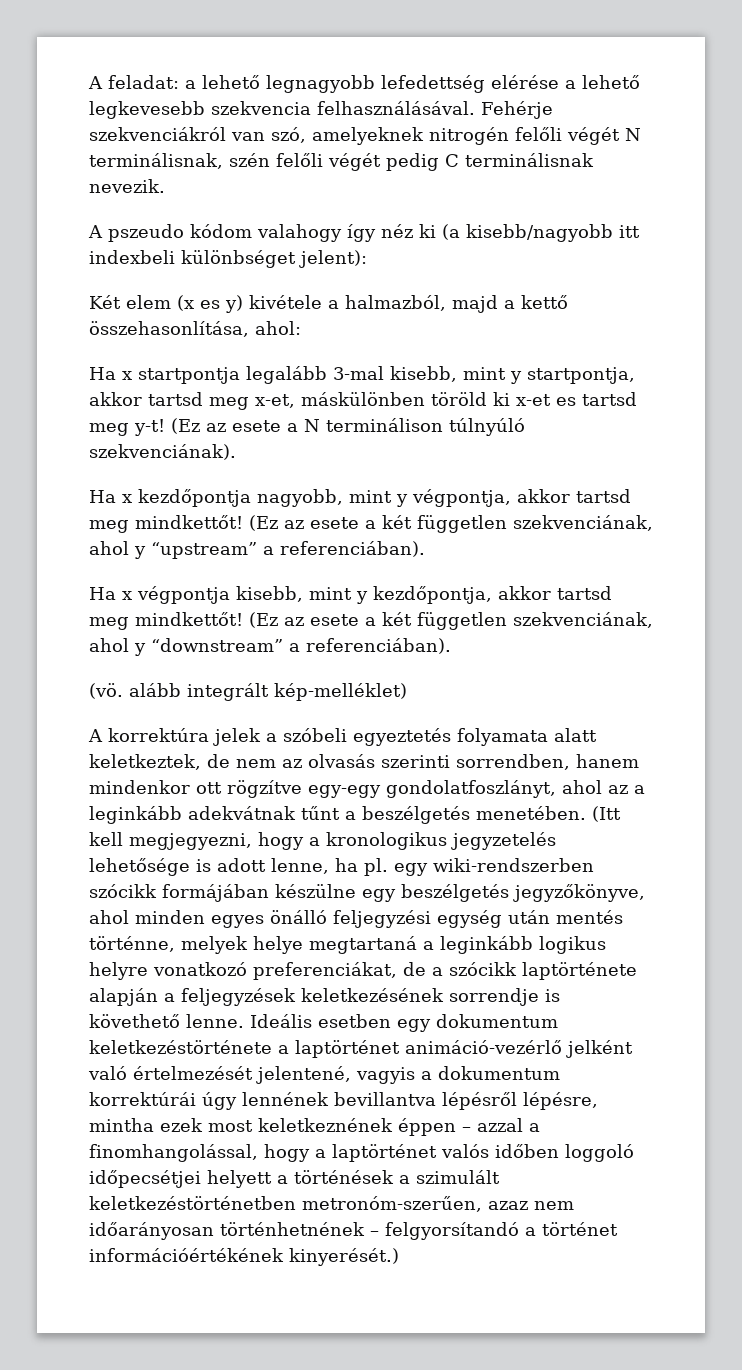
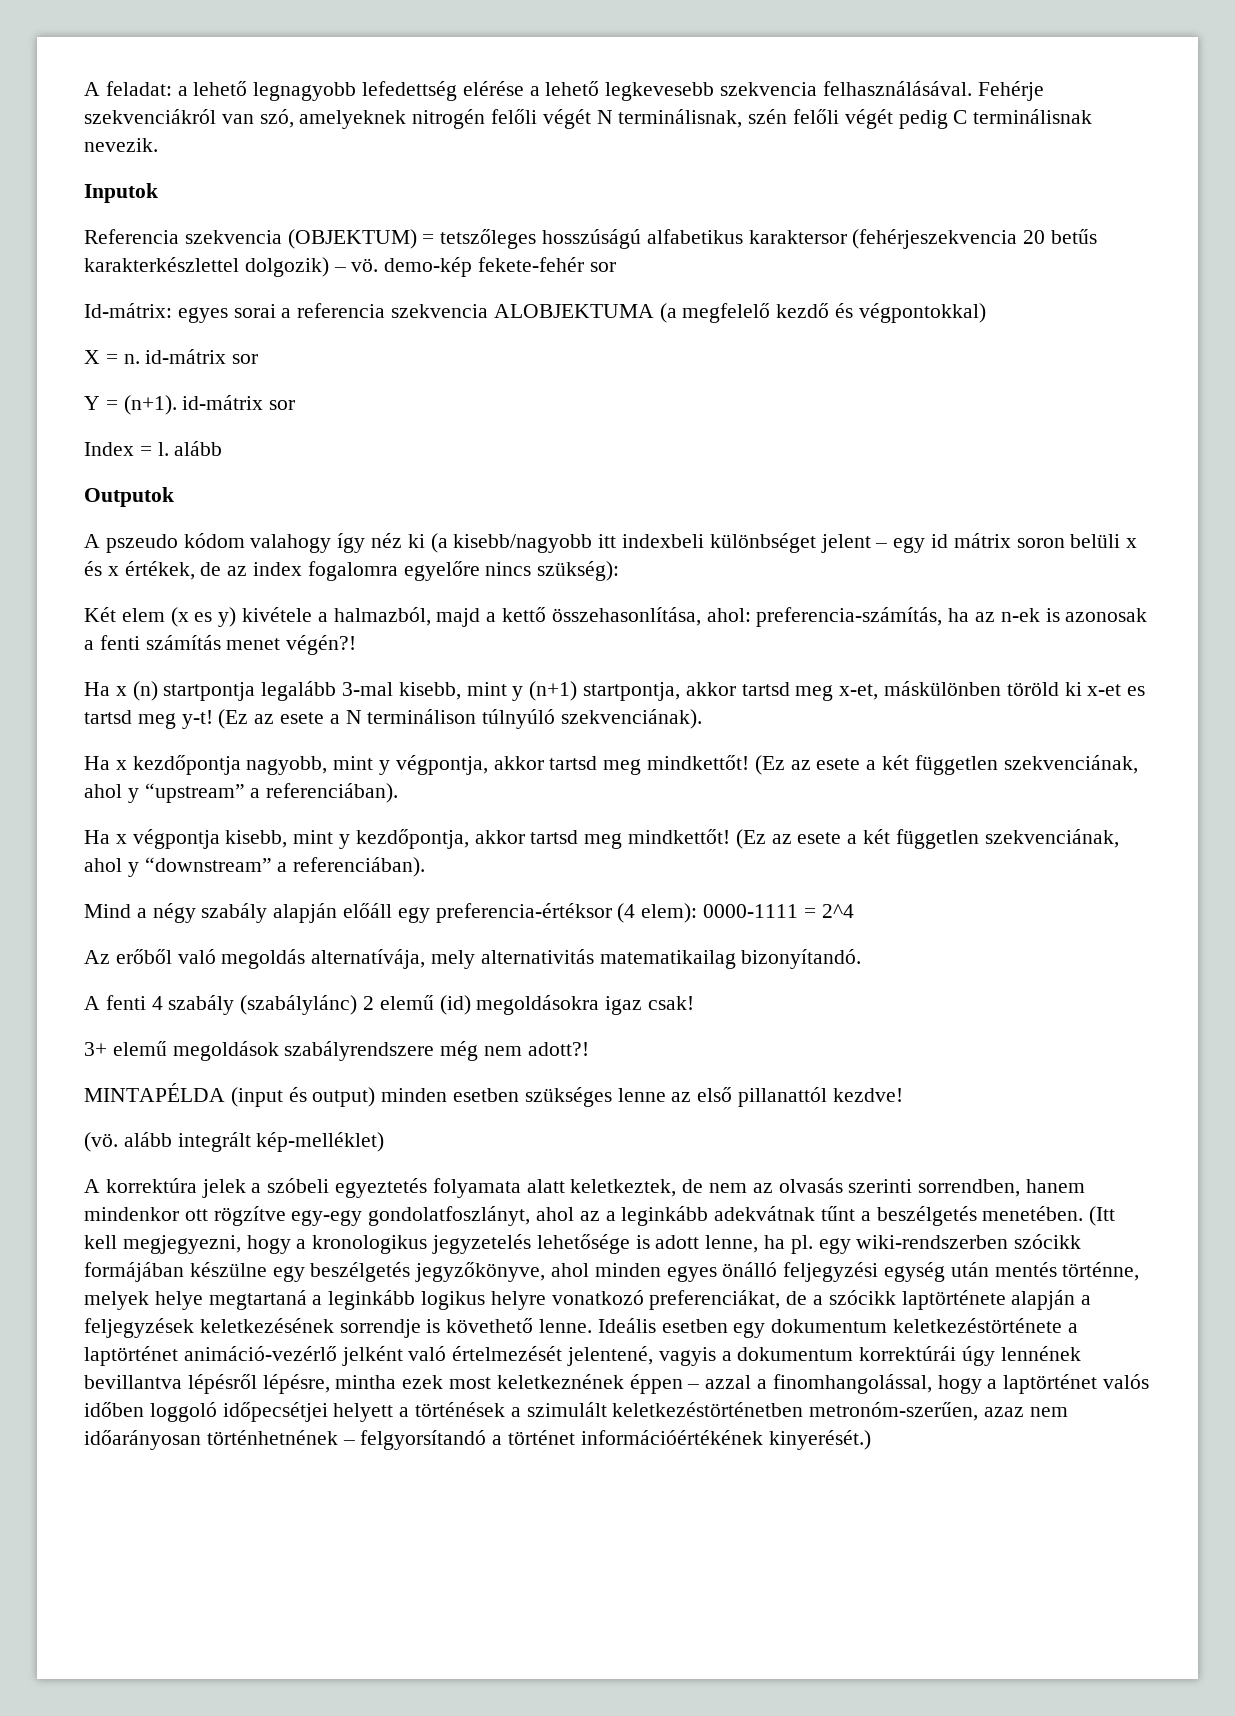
(165, 186) none -> [84,183,158,203] [84,229,1098,249] [84,257,616,277] [84,303,986,323] [84,349,259,364] [84,395,296,415] [84,441,223,456] [84,487,174,507] // Inputok // Referencia szekvencia (OBJEKTUM) = tetszőleges hosszúságú alfabetikus karaktersor (fehérjeszekvencia 20 betűs karakterkészlettel dolgozik) – vö. demo-kép fekete-fehér sor // Id-mátrix: egyes sorai a referencia szekvencia ALOBJEKTUMA (a megfelelő kezdő és végpontokkal) // X = n. id-mátrix sor // Y = (n+1). id-mátrix sor // Index = l. alább // Outputok
[299,250,367,268] jelent): -> [820,533,1138,553] [84,561,620,581] jelent – egy id mátrix soron belüli x és x értékek, de az index fogalomra egyelőre nincs szükség):
[89,367,132,380] // Ha x -> [756,607,1148,627] [84,635,357,655] [84,681,158,701] preferencia-számítás, ha az n-ek is azonosak a fenti számítás menet végén?! // Ha x (n)
(522, 377) none -> [529,681,578,701] (n+1)
(451, 646) none -> [84,903,854,923] [84,949,862,969] [84,995,695,1015] [84,1041,589,1061] [84,1083,903,1107] // Mind a négy szabály alapján előáll egy preferencia-értéksor (4 elem): 0000-1111 = 2^4 // Az erőből való megoldás alternatívája, mely alternativitás matematikailag bizonyítandó. // A fenti 4 szabály (szabálylánc) 2 elemű (id) megoldásokra igaz csak! // 3+ elemű megoldások szabályrendszere még nem adott?! // MINTAPÉLDA (input és output) minden esetben szükséges lenne az első pillanattól kezdve!

